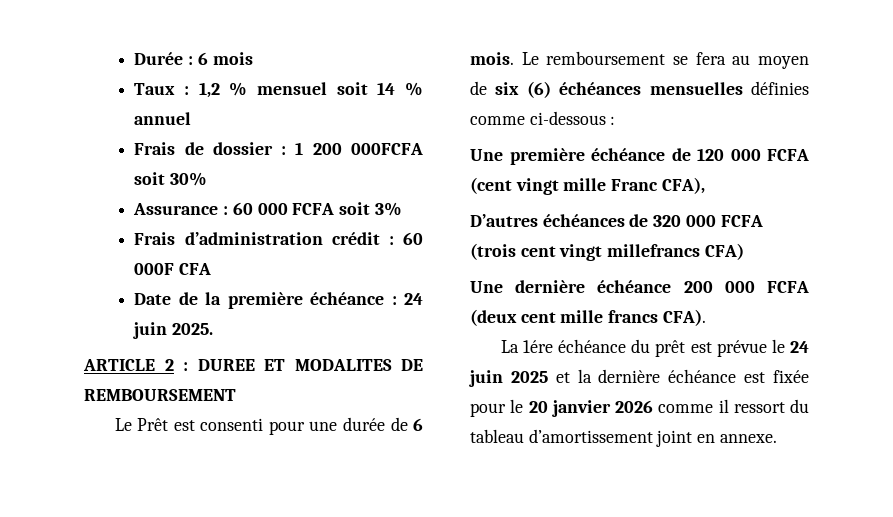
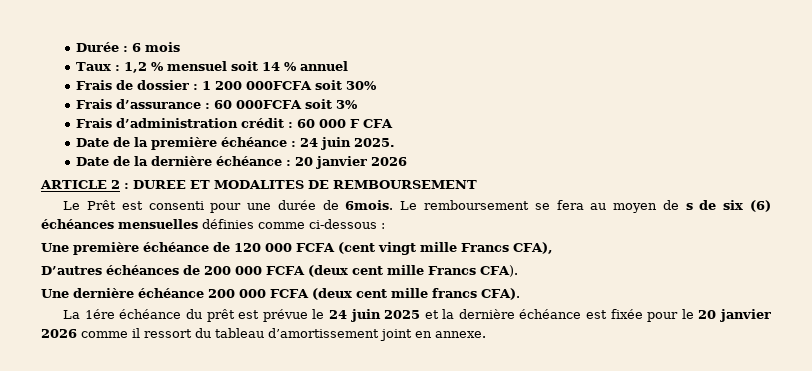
[133,202,335,215] Assurance : 60 000 FCFA -> [75,99,302,109] Frais d’assurance : 60 000FCFA
[134,263,175,275] 000F -> [318,119,360,128] 000 F
(214, 329) none -> [75,156,407,169] // Date de la dernière échéance : 20 janvier 2026
[413,418,423,431] [470,52,514,65] 6 mois. -> [345,200,394,210] 6mois.
(487, 88) none -> [685,200,717,210] s de
[611,179,659,191] Franc -> [461,243,509,252] Francs
[653,215,763,227] [470,243,744,261] 320 000 FCFA (trois cent vingt millefrancs CFA) -> [204,265,518,277] 200 000 FCFA (deux cent mille Francs CFA).

